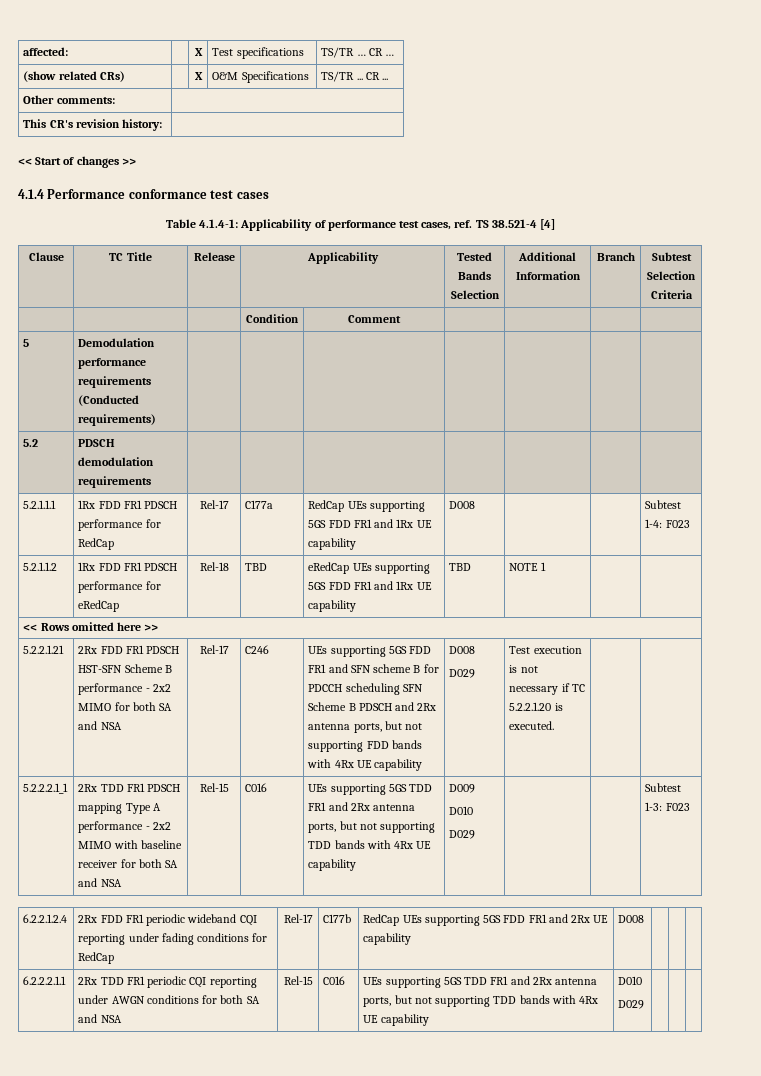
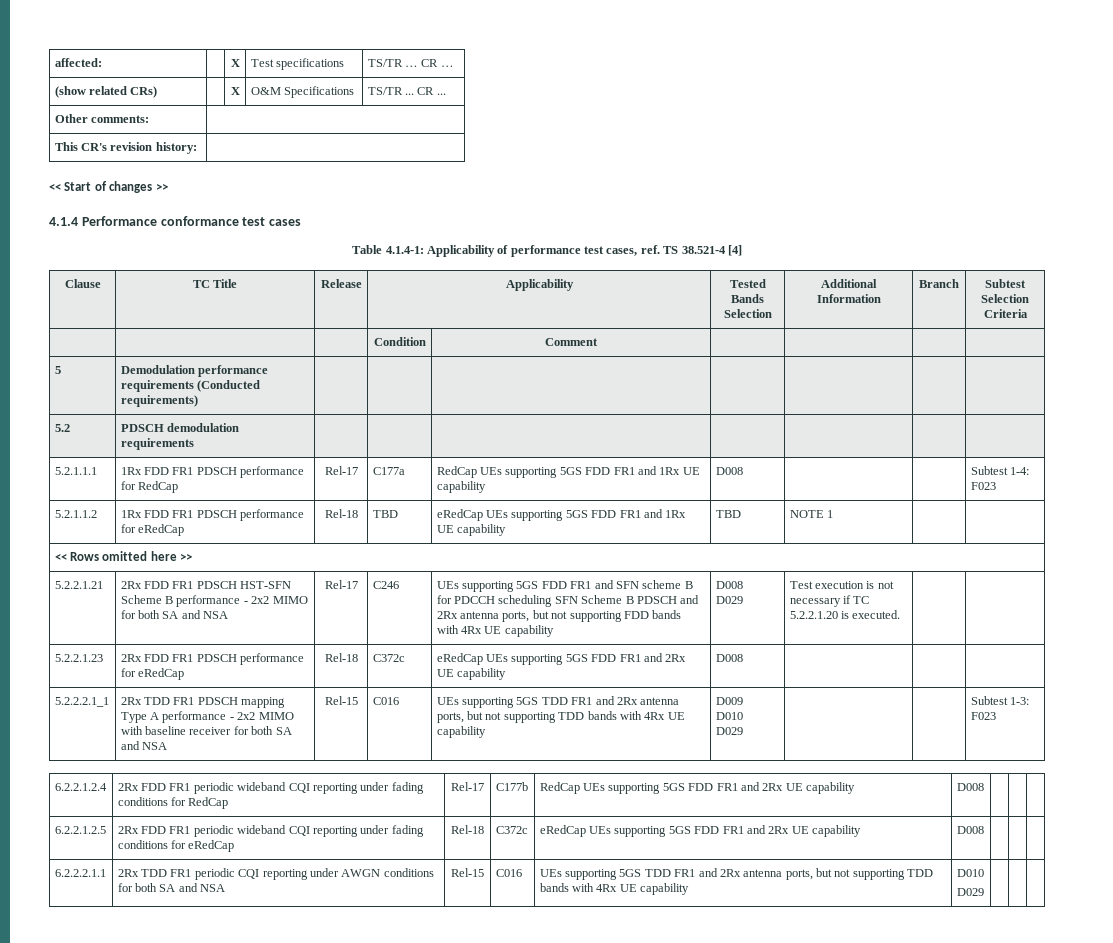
(555, 725) none -> [54,654,103,662] [120,653,305,665] [120,668,185,680] [324,653,358,662] [372,654,405,662] [436,653,687,665] [436,668,507,680] [715,654,743,662] // 5.2.2.1.23 | 2Rx FDD FR1 PDSCH performance for eRedCap | Rel-18 | C372c | eRedCap UEs supporting 5GS FDD FR1 and 2Rx UE capability | D008 | | |
(645, 919) none -> [54,826,106,834] [117,825,424,837] [117,840,235,852] [451,825,484,834] [495,826,528,834] [539,825,862,837] [956,826,984,834] // 6.2.2.1.2.5 | 2Rx FDD FR1 periodic wideband CQI reporting under fading conditions for eRedCap | Rel-18 | C372c | eRedCap UEs supporting 5GS FDD FR1 and 2Rx UE capability | D008 | | |

